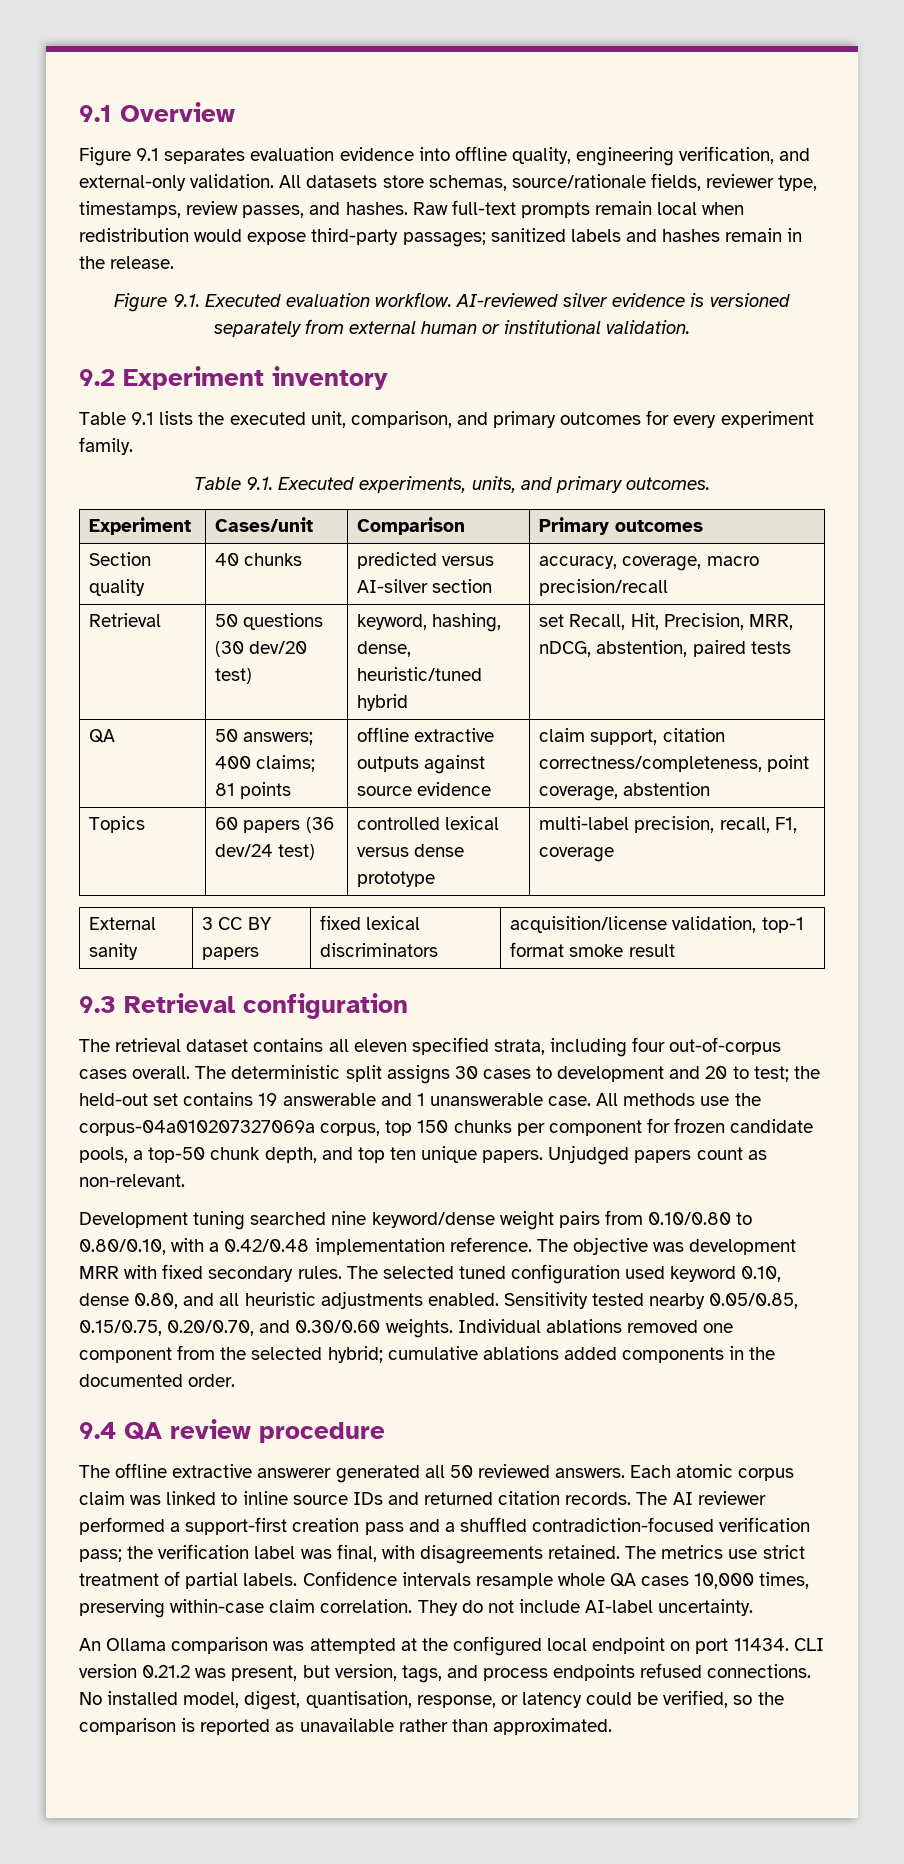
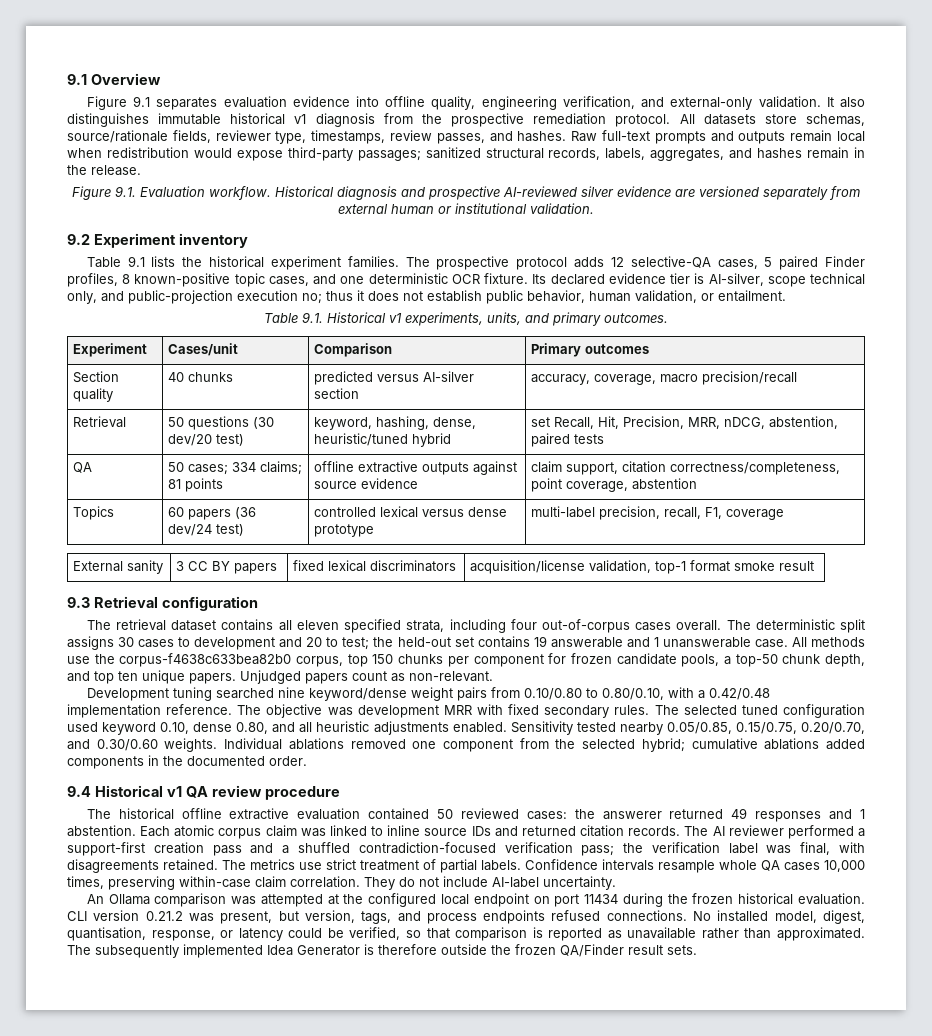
(275, 181) none -> [826,97,866,108] [67,113,671,127] It also distinguishes immutable historical v1 diagnosis from the prospective remediation protocol.
(590, 210) none -> [710,131,786,144] and outputs
[570,229,621,242] labels -> [485,148,725,161] structural records, labels, aggregates,
[204,292,452,307] Executed evaluation workflow. -> [140,186,500,200] Evaluation workflow. Historical diagnosis and prospective
[690,293,705,307] is -> [675,189,695,197] are
[229,410,814,428] [79,437,133,455] executed unit, comparison, and primary outcomes for every experiment family. -> [209,256,866,270] [67,273,866,287] [67,290,786,304] historical experiment families. The prospective protocol adds 12 selective-QA cases, 5 paired Finder profiles, 8 known-positive topic cases, and one deterministic OCR fixture. Its declared evidence tier is AI-silver, scope technical only, and public-projection execution no; thus it does not establish public behavior, human validation, or entailment.
[278,477,355,490] Executed -> [327,312,402,323] Historical v1
[243,732,314,745] [215,756,252,769] answers; 400 -> [188,462,257,475] cases; 334
[79,1120,315,1136] corpus-04a010207327069a -> [119,653,292,667] corpus-f4638c633bea82b0
(116, 1430) none -> [94,785,182,797] Historical v1
[115,1463,626,1483] offline extractive answerer generated all 50 reviewed answers. -> [118,808,866,822] [67,825,136,837] historical offline extractive evaluation contained 50 reviewed cases: the answerer returned 49 responses and 1 abstention.
[733,1638,789,1651] 11434. -> [584,893,865,907] 11434 during the frozen historical evaluation.
[757,1692,784,1705] the -> [426,928,450,939] that
(612, 1726) none -> [67,944,697,958] The subsequently implemented Idea Generator is therefore outside the frozen QA/Finder result sets.

